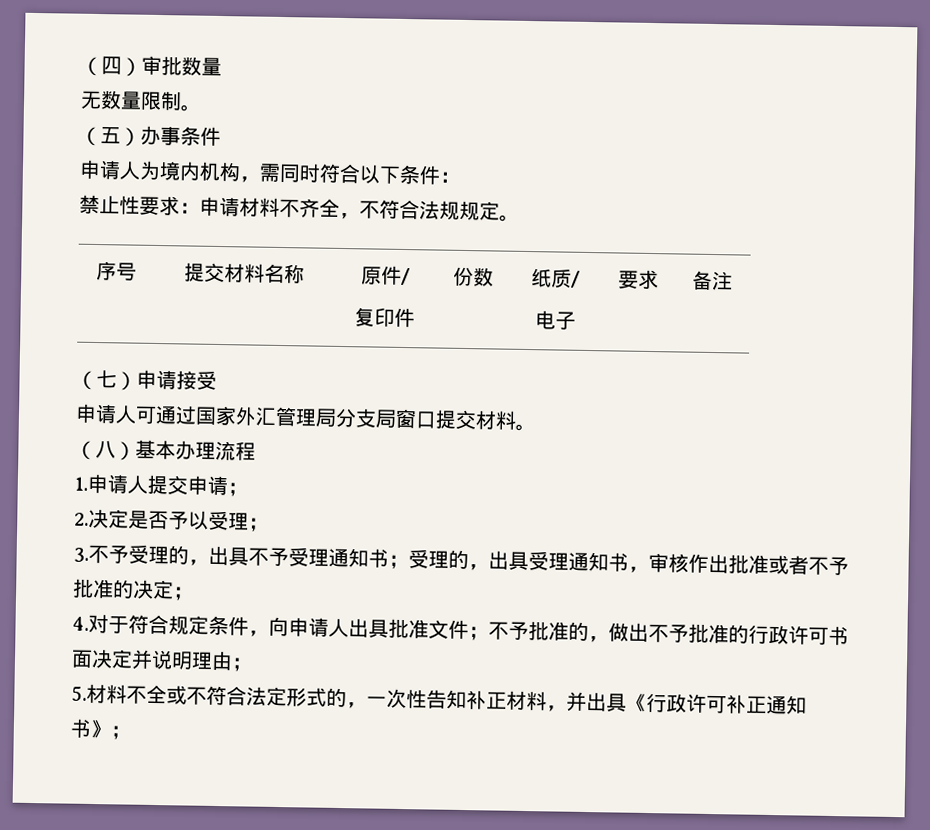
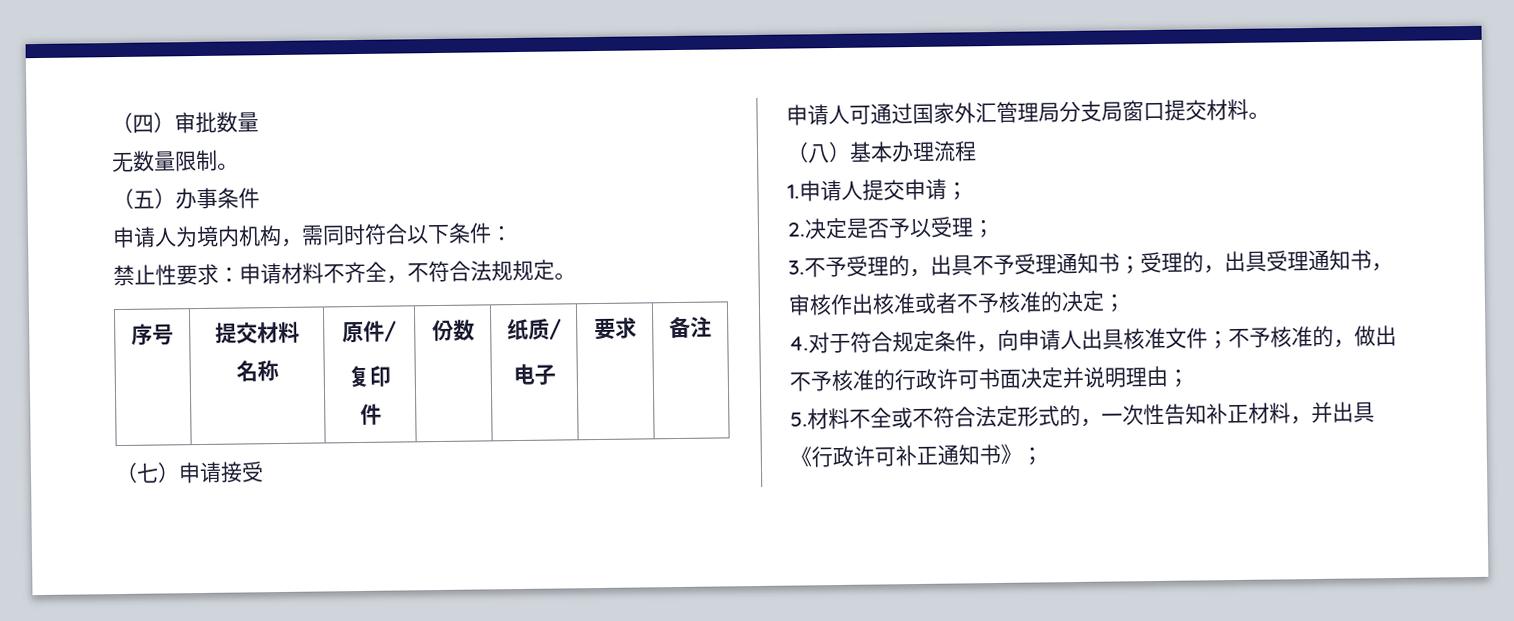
[728,554,749,574] 批 -> [872,293,895,315] 核
[72,578,94,598] 批 -> [998,291,1021,313] 核
[388,618,409,639] 批 -> [1123,328,1145,350] 核
[528,621,549,641] 批 -> [1270,326,1292,348] 核
[688,623,709,643] 批 -> [831,369,854,392] 核

